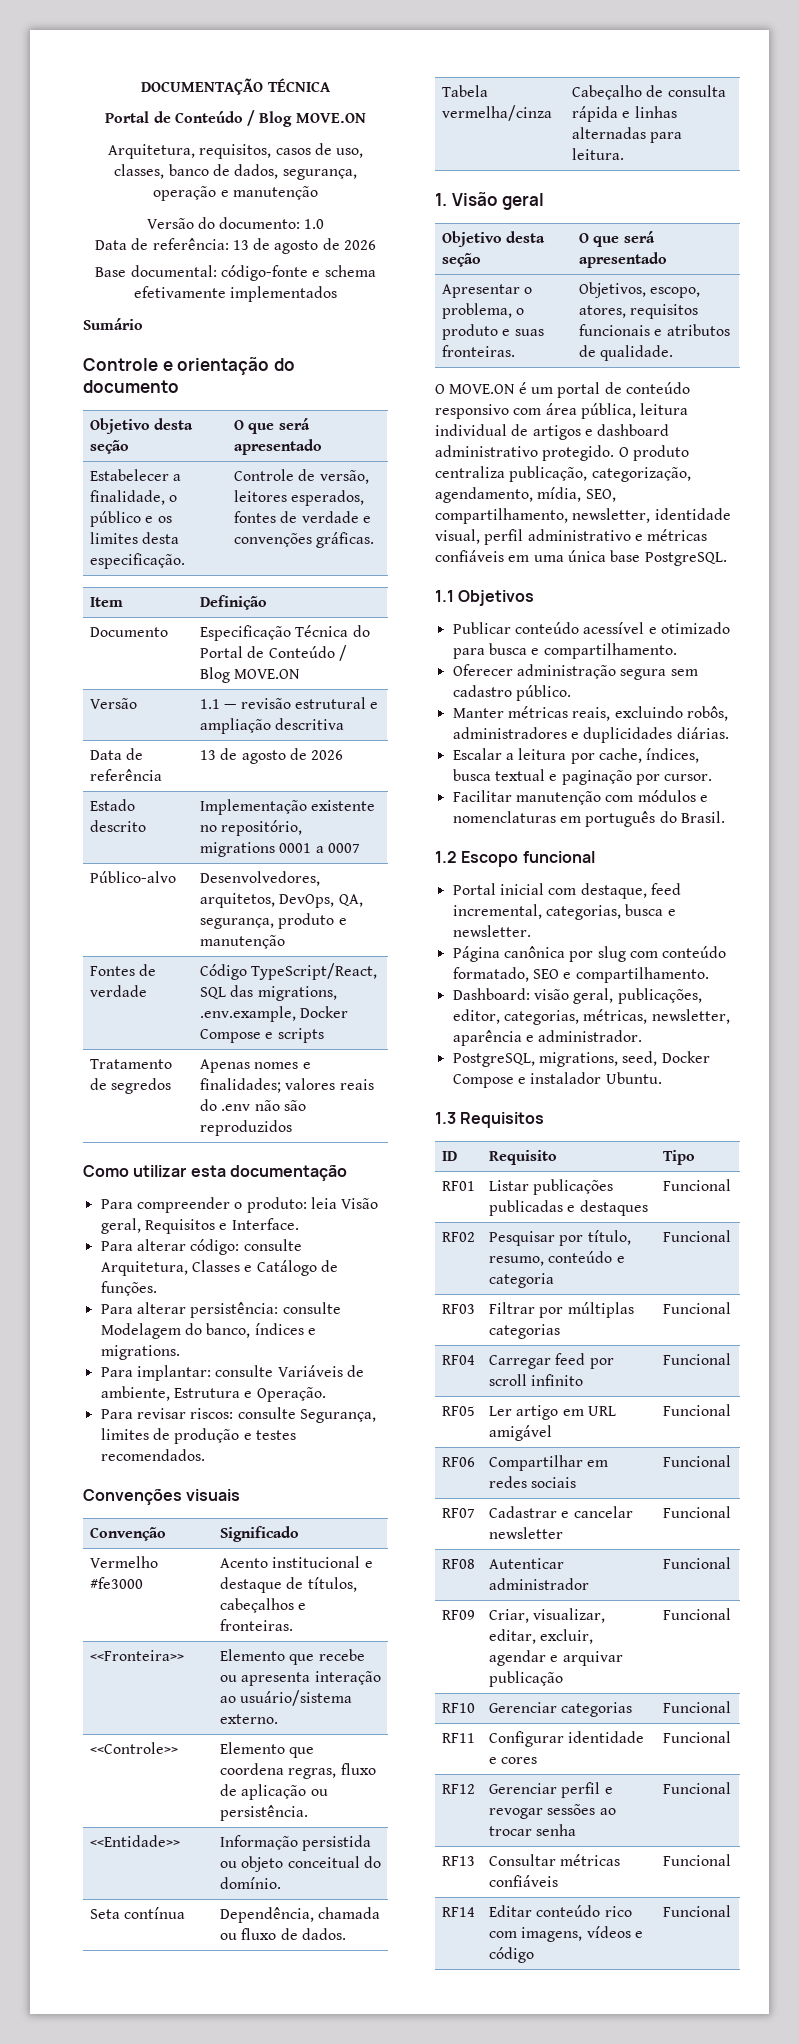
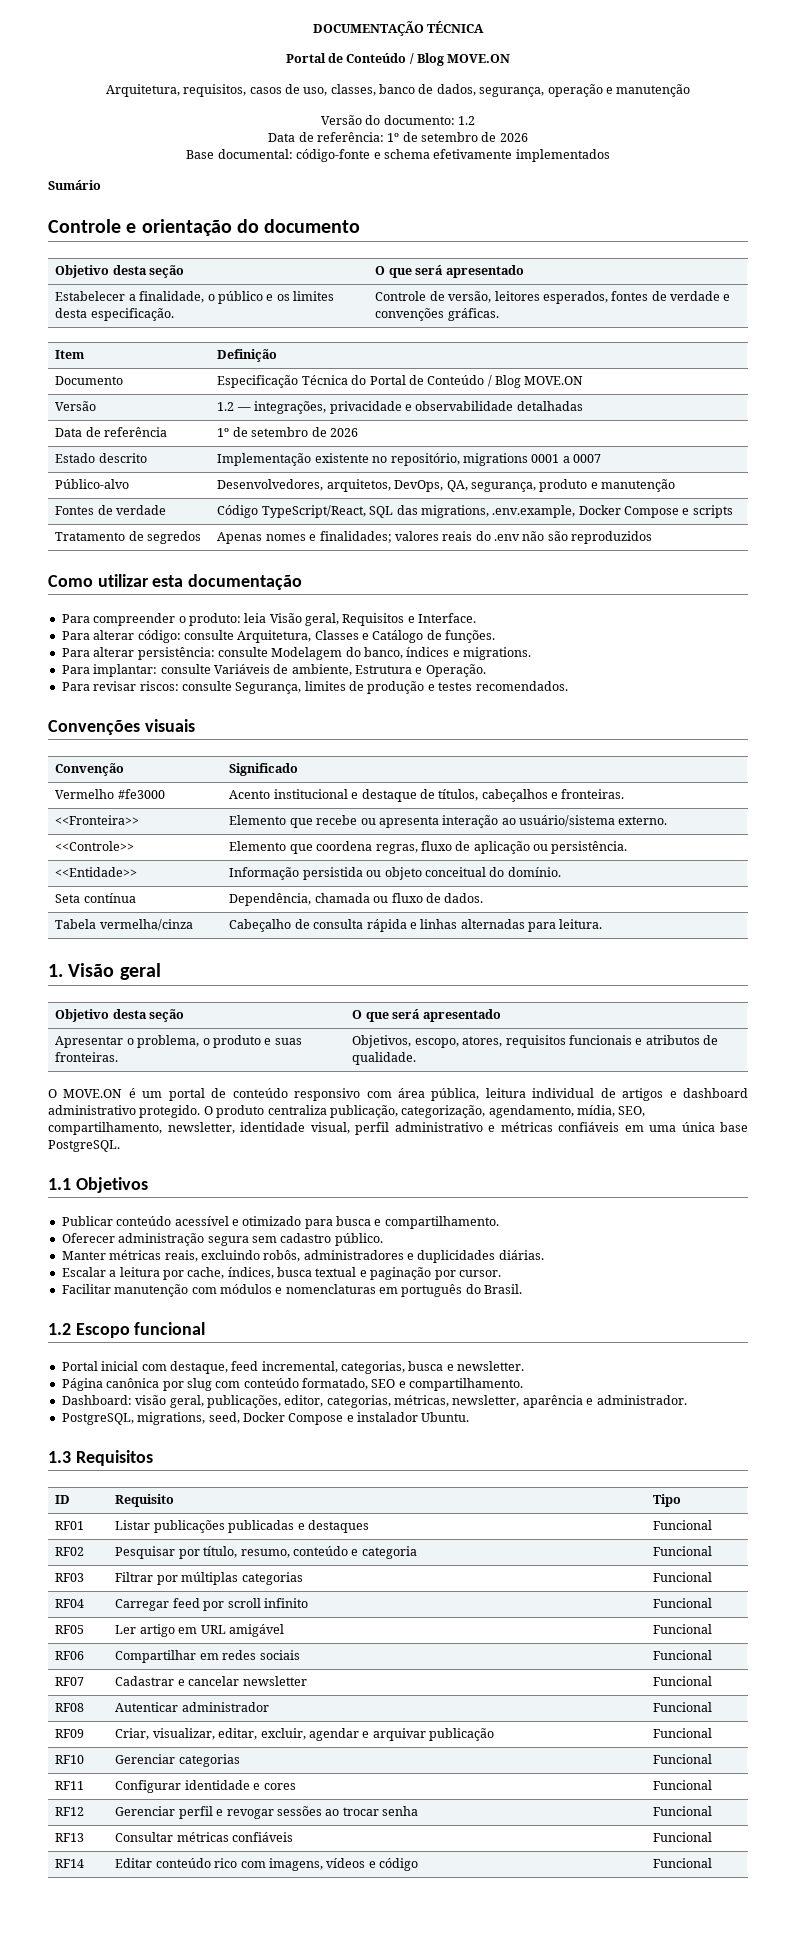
[304,219,325,229] 1.0 -> [458,116,476,125] 1.2
[232,238,319,254] 13 de agosto -> [387,132,479,142] 1º de setembro
[199,697,379,709] [199,718,345,734] 1.1 — revisão estrutural e ampliação descritiva -> [217,401,583,414] 1.2 — integrações, privacidade e observabilidade detalhadas
[199,748,286,764] 13 de agosto -> [217,427,309,437] 1º de setembro

